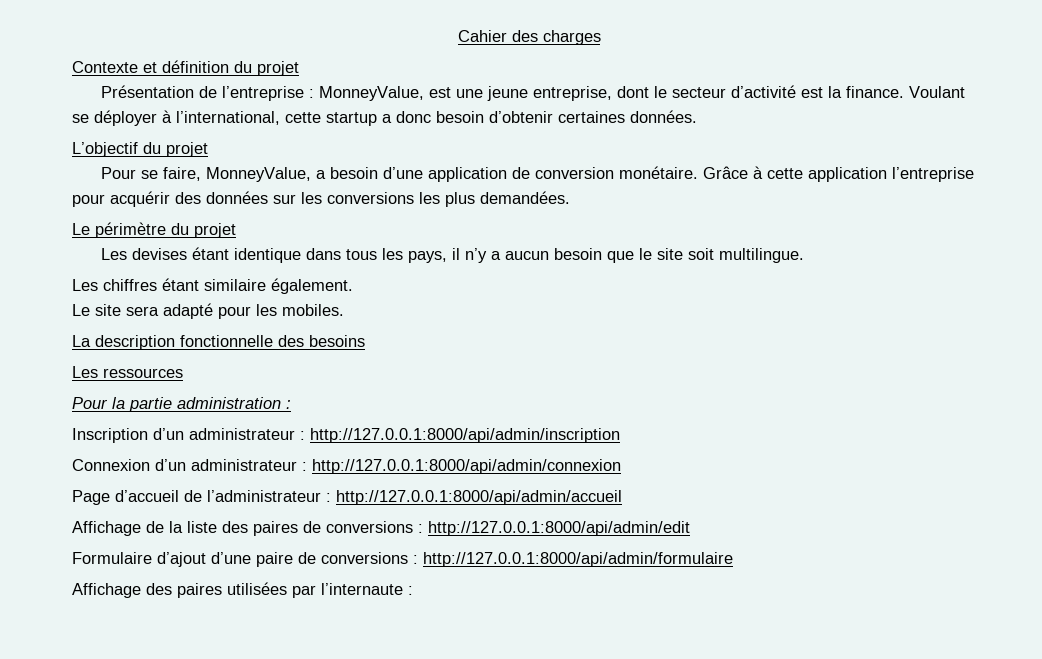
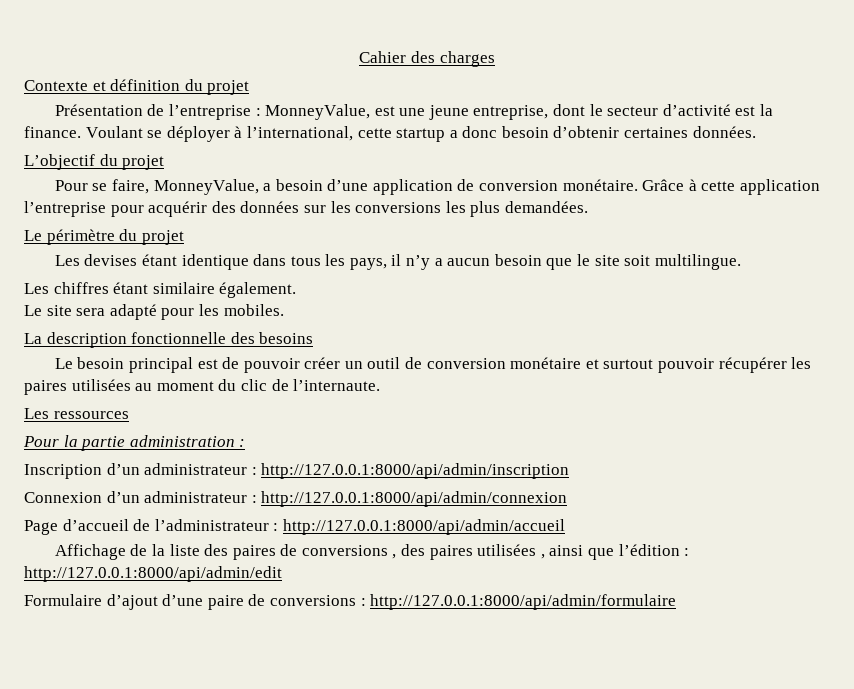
(365, 341) none -> [54,357,812,373] [24,379,381,395] // Le besoin principal est de pouvoir créer un outil de conversion monétaire et surtout pouvoir récupérer les paires utilisées au moment du clic de l’internaute.
(413, 527) none -> [392,544,680,560] , des paires utilisées , ainsi que l’édition
[72,582,413,598] // Affichage des paires utilisées par l’internaute : -> (677, 602) none

